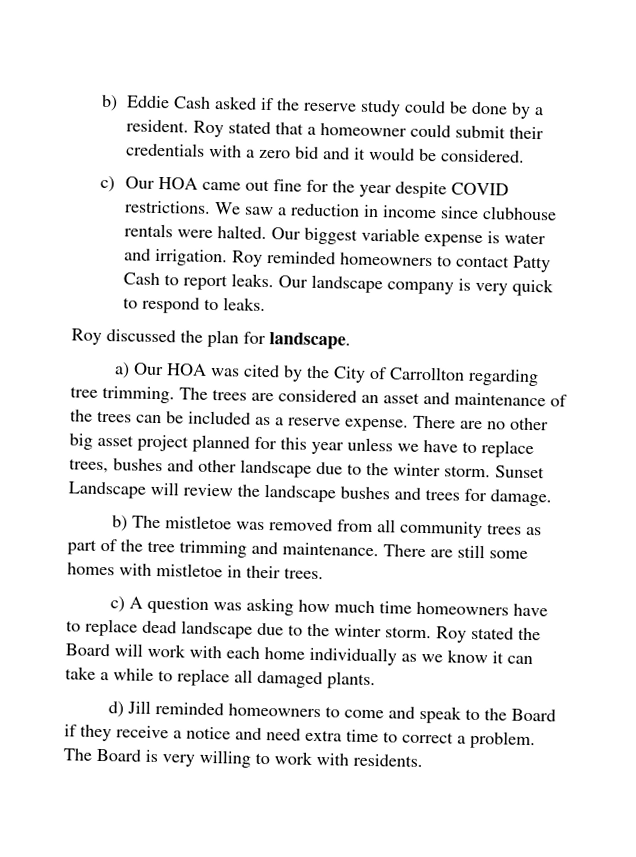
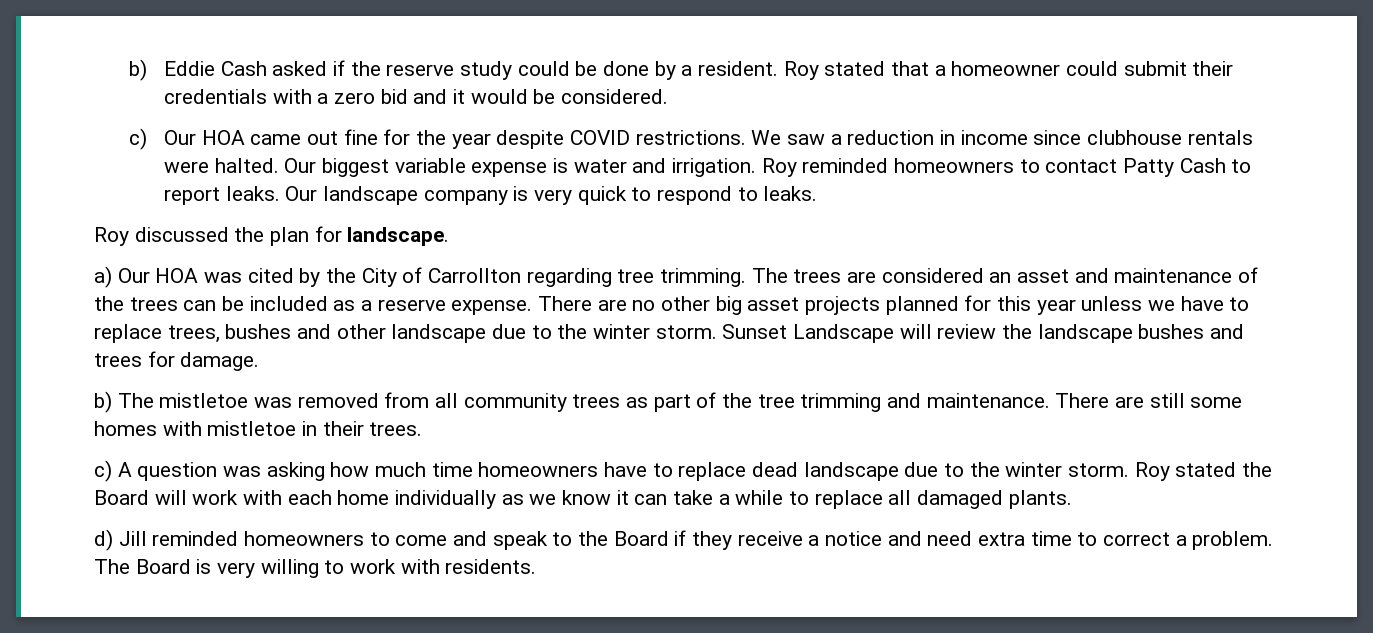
[137,434,189,452] project -> [805,296,881,315] projects

